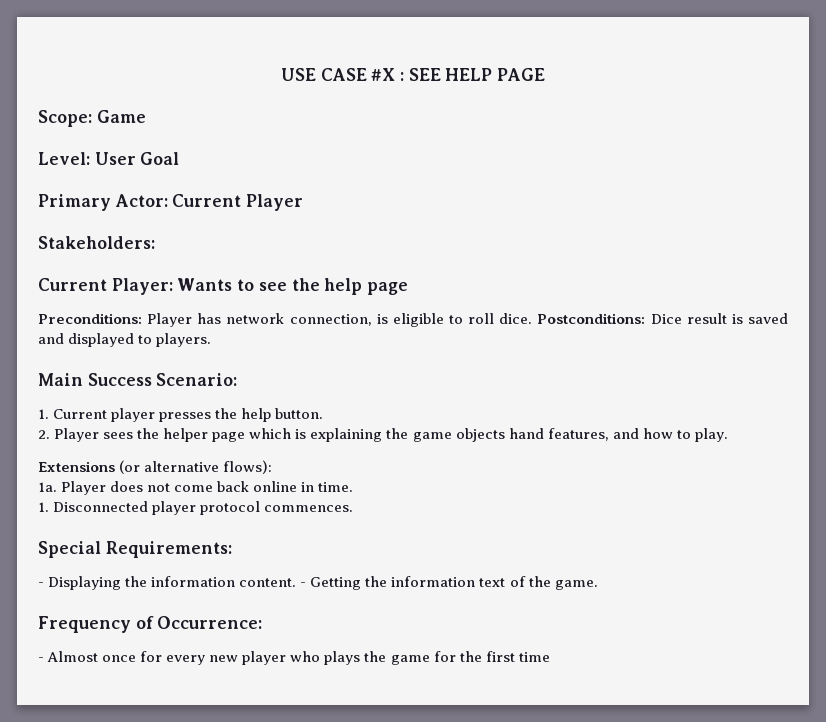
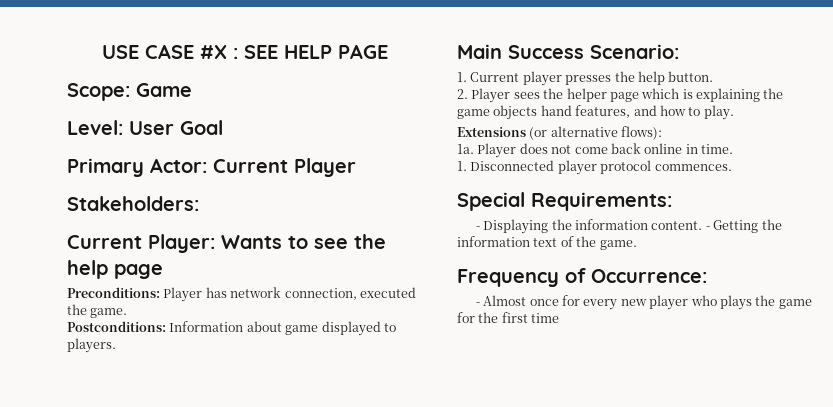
[376,313,788,327] [38,333,64,344] is eligible to roll dice. Postconditions: Dice result is saved and -> [359,287,416,298] [67,304,128,318] [67,321,319,335] executed the game. // Postconditions: Information about game

